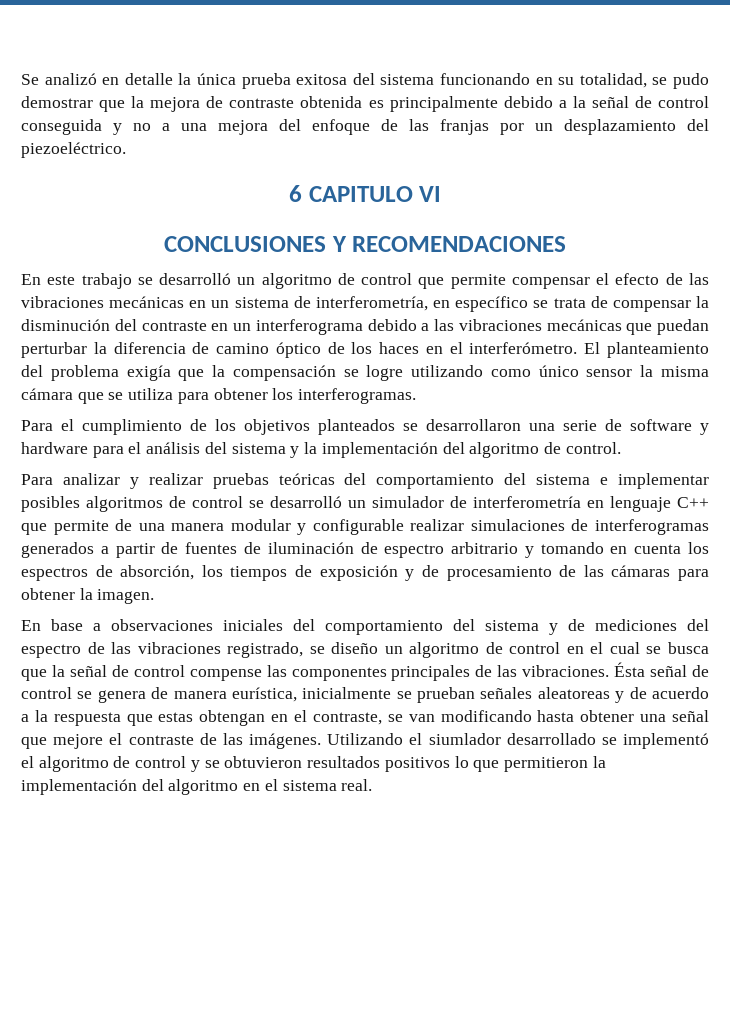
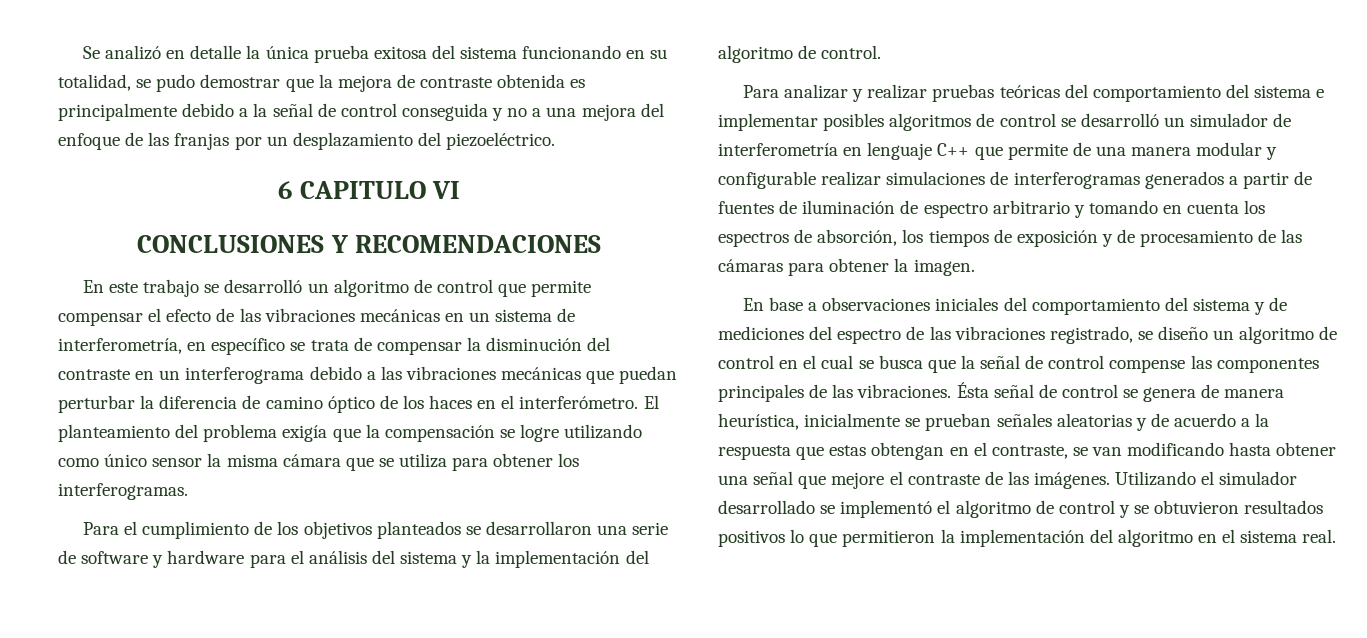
[231,687,297,702] eurística, -> [718,413,799,430] heurística,
[537,687,610,699] aleatoreas -> [1056,413,1132,427] aleatorias
[428,733,501,745] siumlador -> [1219,471,1298,485] simulador

